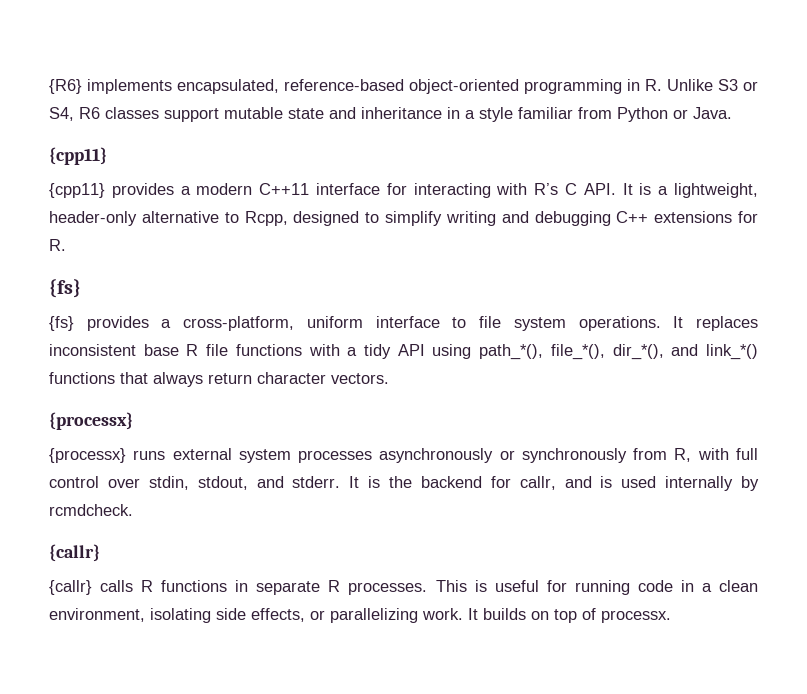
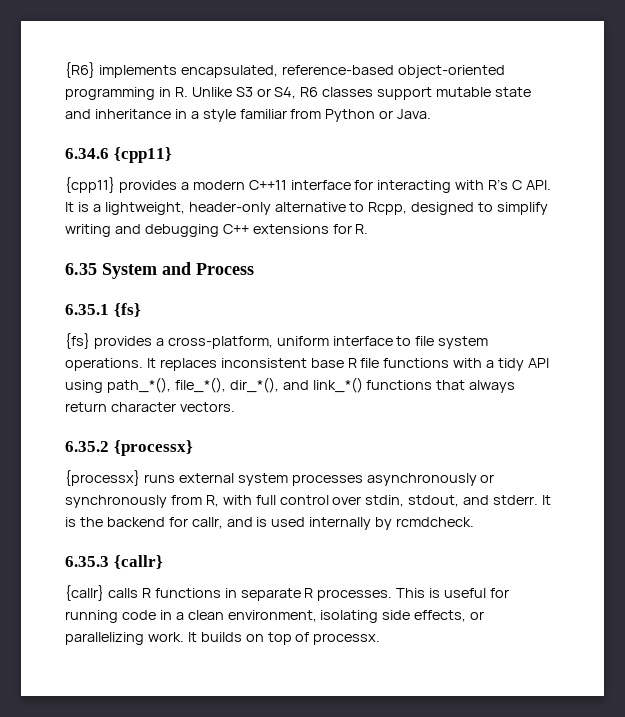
(732, 113) none -> [65,148,109,159] 6.34.6
(66, 245) none -> [65,262,254,279] [65,304,109,315] 6.35 System and Process // 6.35.1
(389, 378) none -> [65,441,109,452] 6.35.2
(133, 510) none -> [65,556,109,567] 6.35.3

